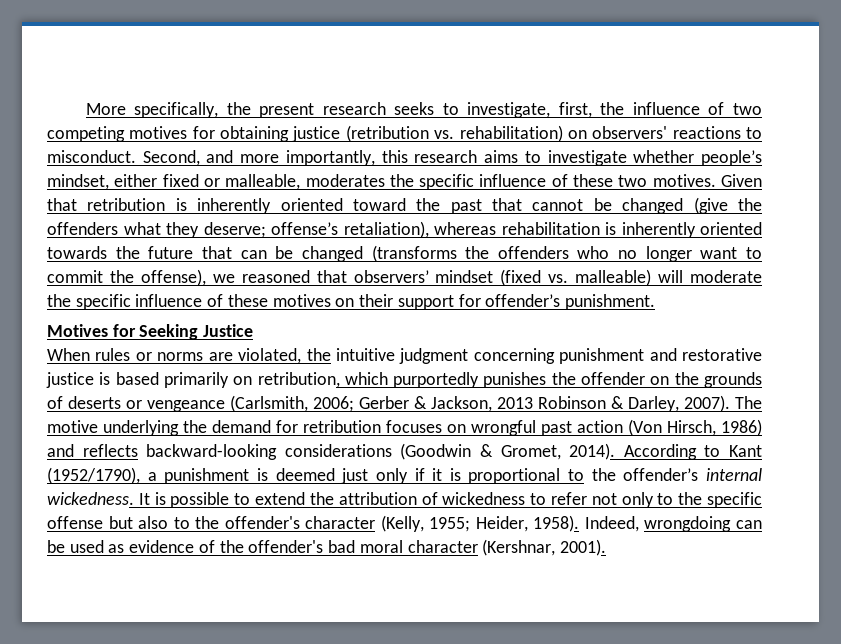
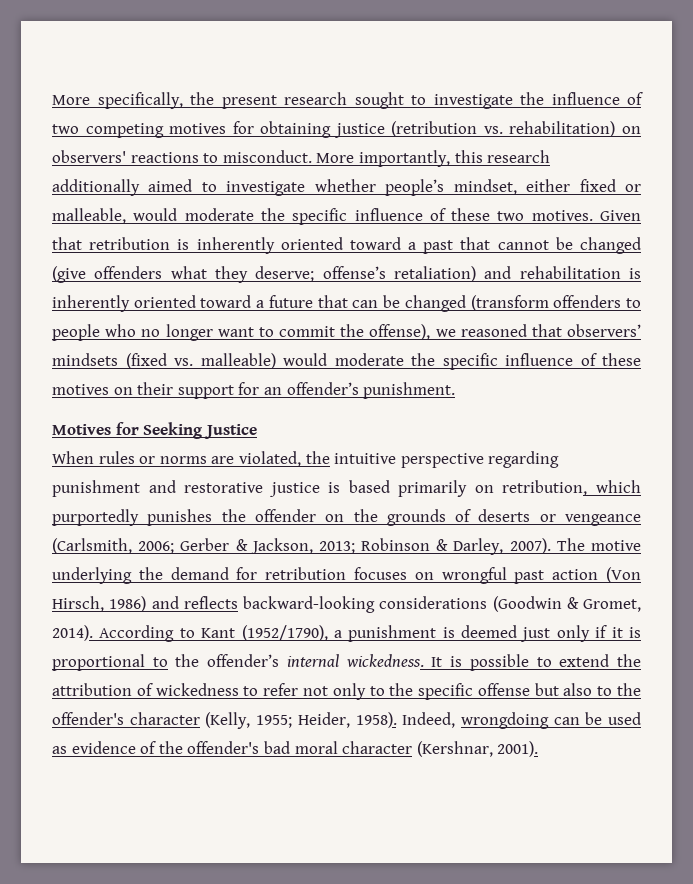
[394,102,592,118] seeks to investigate, first, -> [354,92,513,109] sought to investigate
[142,150,280,166] Second, and more -> [316,153,355,163] More
[484,150,519,163] aims -> [52,179,193,196] additionally aimed
[305,174,385,187] moderates -> [133,208,254,221] would moderate
[416,198,441,211] the -> [408,242,417,250] a
[738,198,762,211] the -> (86, 274) none
[343,221,496,238] retaliation), whereas -> [393,266,512,282] retaliation) and
[47,246,140,259] towards the -> [200,295,265,308] toward a
[371,245,569,262] (transforms the offenders -> [470,295,642,311] [52,324,100,341] (transform offenders to people
[435,270,494,283] mindset -> [52,353,118,366] mindsets
[658,270,684,283] will -> [283,353,327,366] would
(481, 300) none -> [263,387,282,395] an
[399,348,555,364] judgment concerning -> [400,451,560,468] perspective regarding
[497,397,533,409] 2013 -> [318,541,355,554] 2013;

